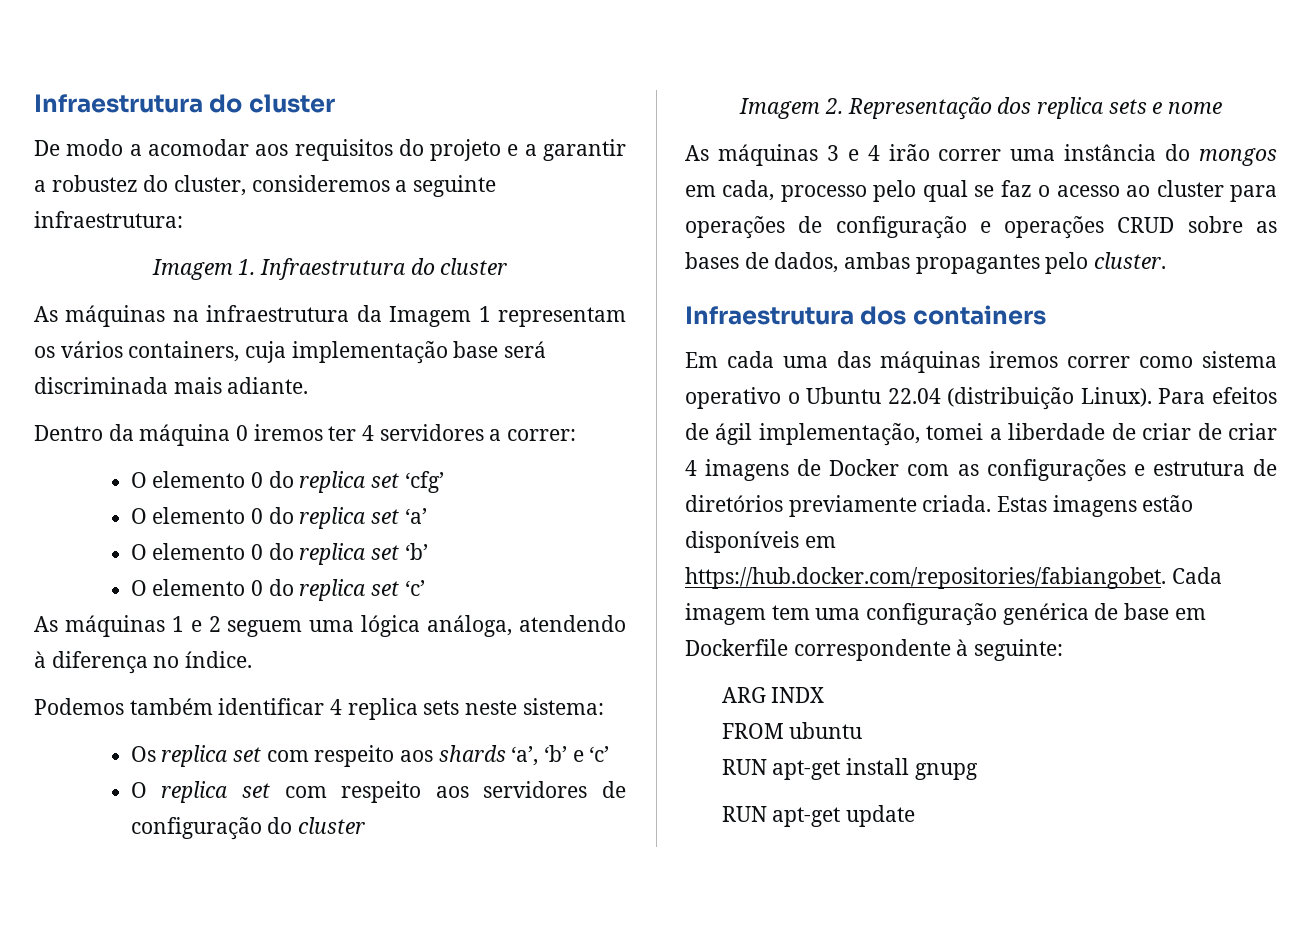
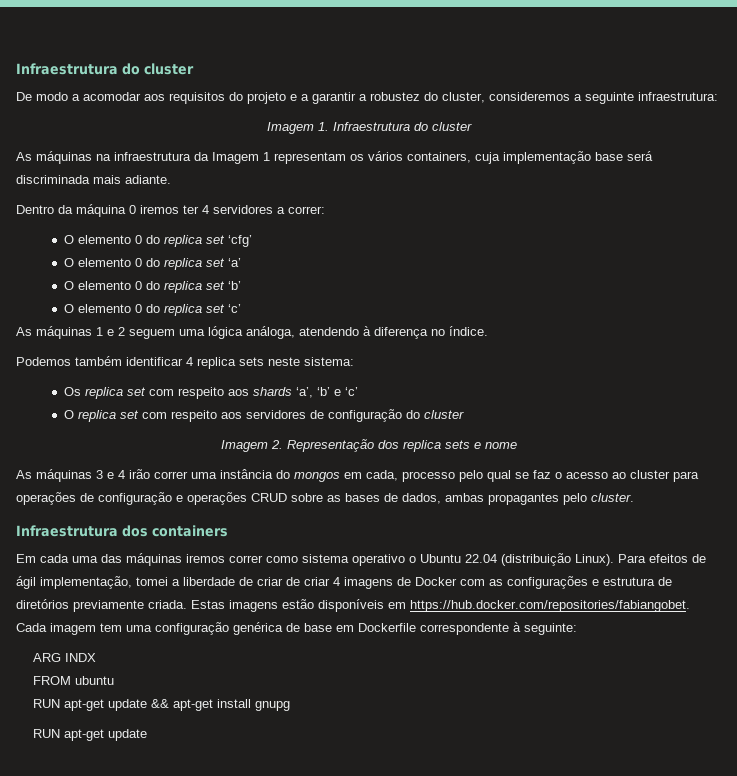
(841, 770) none -> [107,699,213,711] update && apt-get

